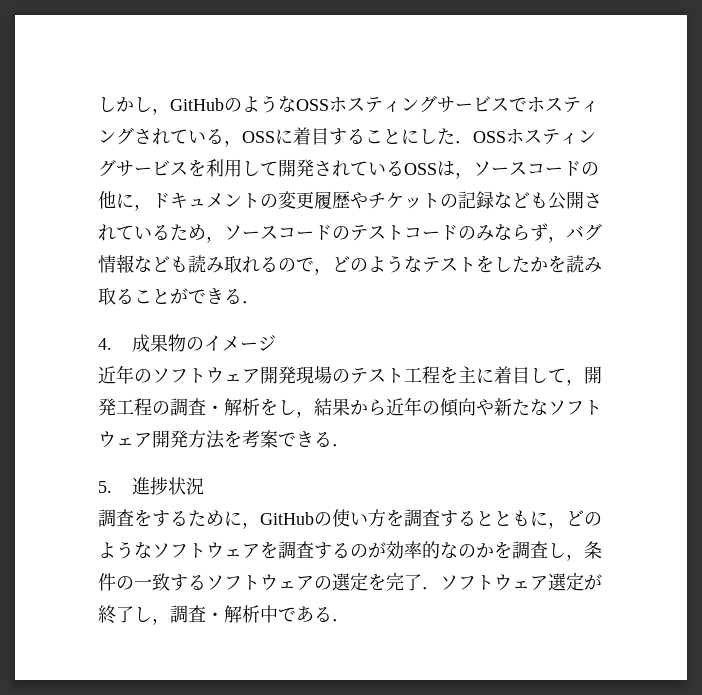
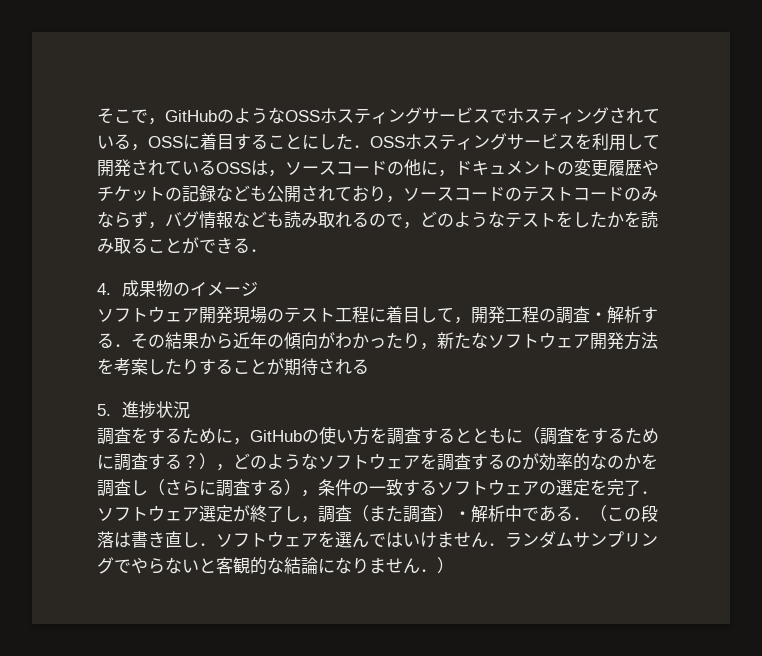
[98,96,152,112] しかし -> [97,108,148,124] そこで
[134,224,206,241] いるため -> [352,185,386,202] おり
[98,365,152,384] 近年の -> (258, 288) none
[440,366,476,384] を主 -> (369, 314) none
[260,398,314,418] をし， -> [641,307,658,323] [97,333,165,349] する．その
[476,399,494,416] や -> [318,332,437,350] がわかったり，
[278,431,350,447] できる． -> [148,358,369,376] したりすることが期待される
(548, 518) none -> [523,427,659,445] [97,453,216,471] （調査をするために調査する？）
(566, 550) none -> [148,479,301,497] （さらに調査する）
(206, 613) none -> [352,505,454,523] （また調査）
(350, 620) none -> [590,505,658,522] [97,531,658,548] [97,557,454,575] （この段落は書き直し．ソフトウェアを選んではいけません．ランダムサンプリングでやらないと客観的な結論になりません．）

